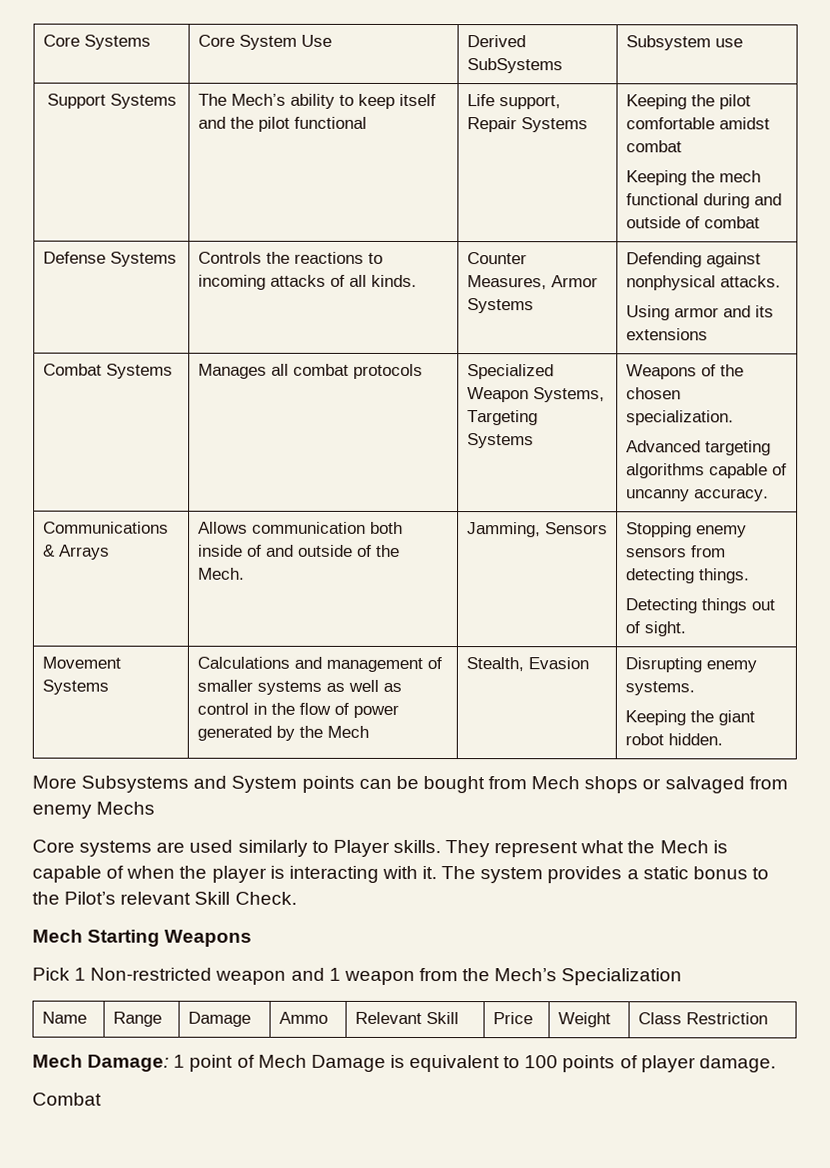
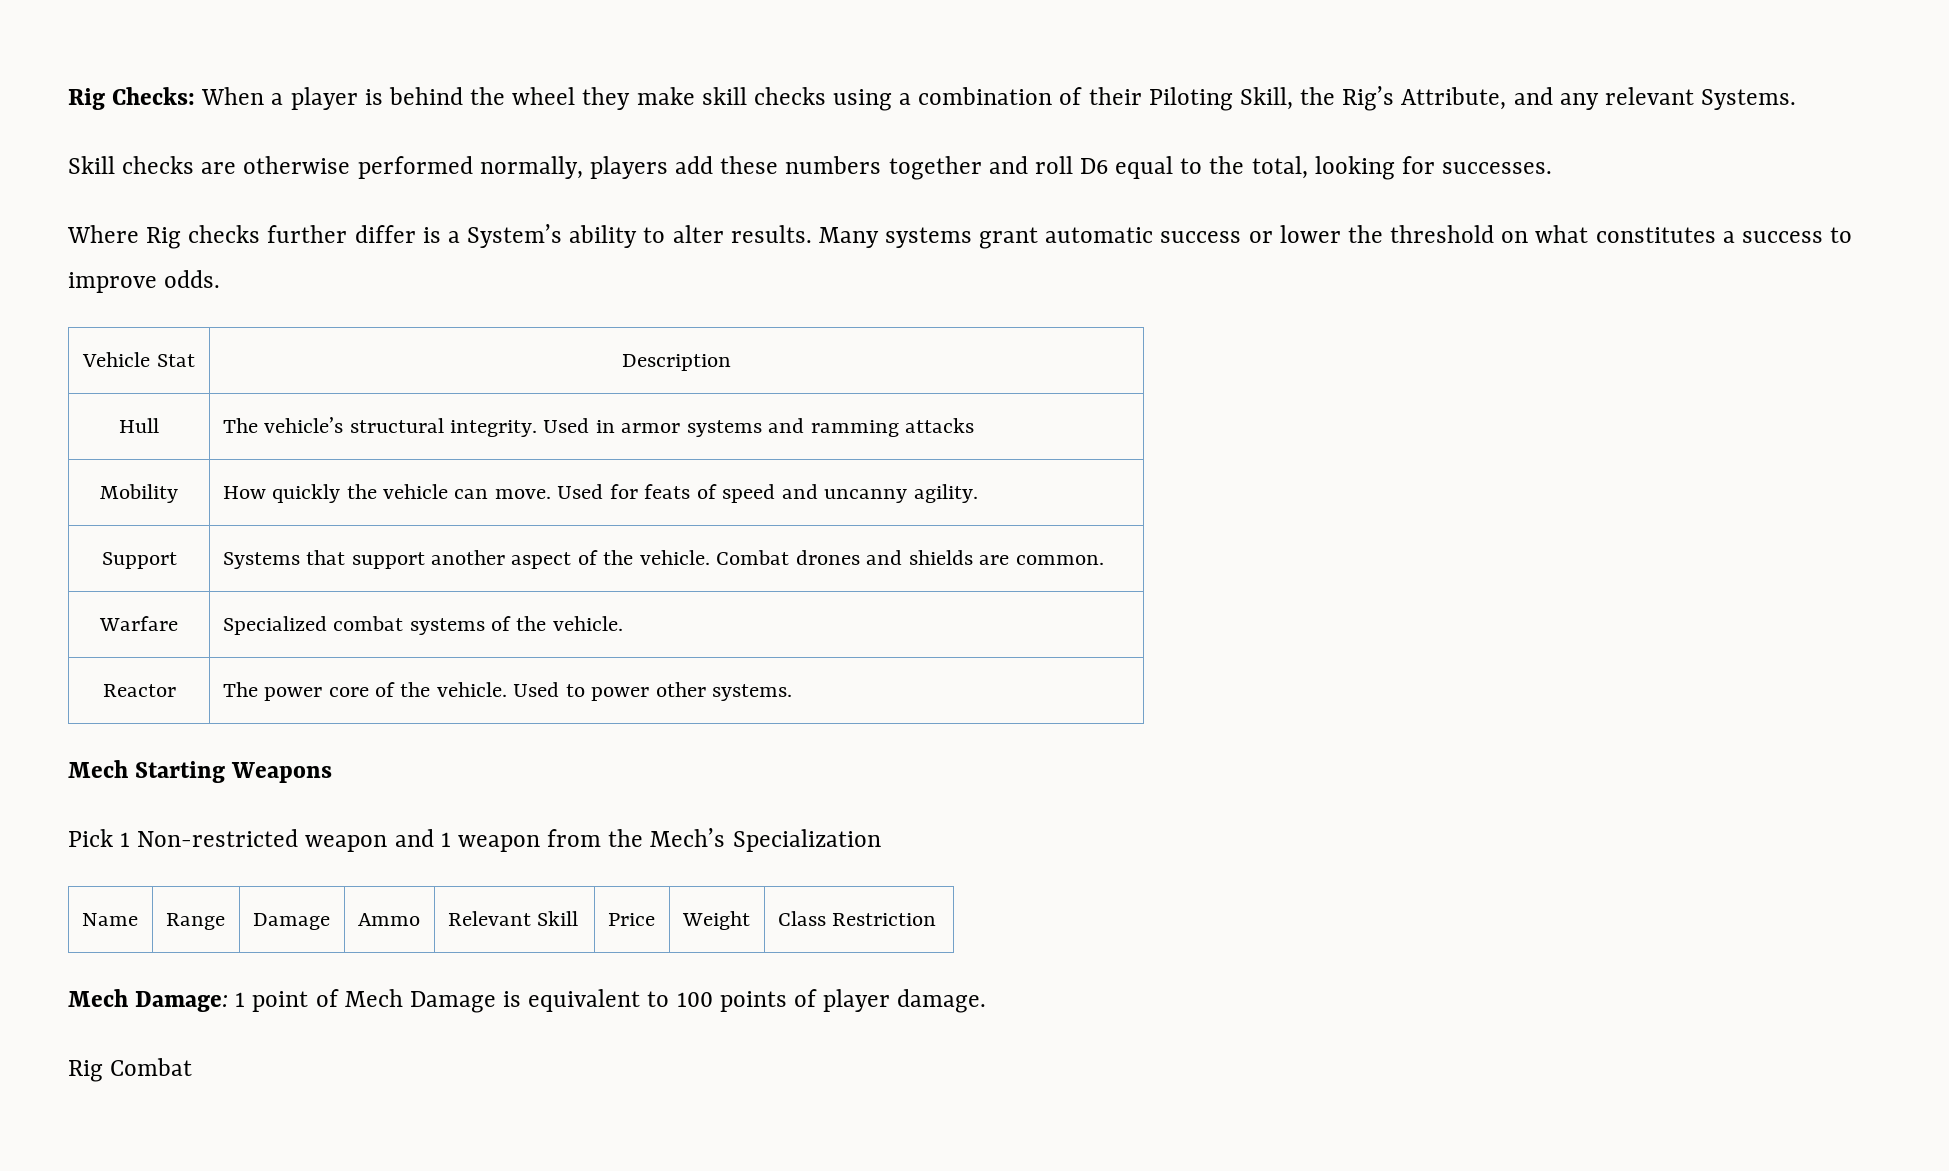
[42,34,151,50] [197,34,332,50] [466,35,526,48] [466,58,563,74] [625,35,743,51] Core Systems | Core System Use | Derived SubSystems | Subsystem use -> [68,86,1797,111] [68,156,1553,180] [67,224,1853,249] [68,270,221,293] [82,352,195,367] [622,354,732,371] [119,418,159,433] [222,417,975,437] [100,484,178,503] [222,484,978,503] Rig Checks: When a player is behind the wheel they make skill checks using a combination of their Piloting Skill, the Rig’s Attribute, and any relevant Systems. // Skill checks are otherwise performed normally, players add these numbers together and roll D6 equal to the total, looking for successes. // Where Rig checks further differ is a System’s ability to alter results. Many systems grant automatic success or lower the threshold on what constitutes a success to improve odds. // Vehicle Stat | Description // Hull | The vehicle’s structural integrity. Used in armor systems and ramming attacks // Mobility | How quickly the vehicle can move. Used for feats of speed and uncanny agility.
[109,93,177,109] [197,93,436,109] [197,116,367,132] [466,94,561,110] [466,117,588,133] [625,94,751,110] [625,117,770,130] [625,140,682,153] [625,170,761,186] [625,193,782,209] [625,216,760,229] [42,251,177,267] [197,251,383,264] [197,274,417,290] [466,252,527,265] [466,275,598,290] [466,298,534,314] [625,252,761,268] [625,275,781,291] [625,305,774,321] [625,328,708,341] [42,363,173,379] [197,363,423,380] [466,364,554,380] [466,387,605,403] [466,410,538,426] [466,433,534,449] [625,364,744,380] [625,387,681,400] [625,410,734,426] [625,440,771,456] [625,463,787,479] [625,488,769,502] [42,521,169,534] [42,544,110,560] [197,521,403,534] [197,544,400,557] [197,567,245,580] [466,522,608,538] [625,522,747,538] [625,545,726,558] [625,568,750,584] [624,598,775,614] [624,621,686,637] [41,656,121,669] [41,679,109,695] [196,656,442,673] [196,679,402,695] [196,702,399,718] [196,725,369,741] [465,657,589,672] [624,657,757,673] [624,681,695,696] [624,710,755,726] [624,733,723,746] [32,775,788,794] [32,801,156,819] [32,839,728,858] [32,865,769,884] [32,891,297,905] Systems | The Mech’s ability to keep itself and the pilot functional | Life support, Repair Systems | Keeping the pilot comfortable amidst combat // Keeping the mech functional during and outside of combat // Defense Systems | Controls the reactions to incoming attacks of all kinds. | Counter Measures, Armor Systems | Defending against nonphysical attacks. // Using armor and its extensions // Combat Systems | Manages all combat protocols | Specialized Weapon Systems, Targeting Systems | Weapons of the chosen specialization. // Advanced targeting algorithms capable of uncanny accuracy. // Communications & Arrays | Allows communication both inside of and outside of the Mech. | Jamming, Sensors | Stopping enemy sensors from detecting things. // Detecting things out of sight. // Movement Systems | Calculations and management of smaller systems as well as control in the flow of power generated by the Mech | Stealth, Evasion | Disrupting enemy systems. // Keeping the giant robot hidden. // More Subsystems and System points can be bought from Mech shops or salvaged from enemy Mechs // Core systems are used similarly to Player skills. They represent what the Mech is capable of when the player is interacting with it. The system provides a static bonus to the Pilot’s relevant Skill Check. -> [222,550,1104,569] [99,616,178,631] [222,616,623,635] [102,684,176,697] [222,682,793,701] | Systems that support another aspect of the vehicle. Combat drones and shields are common. // Warfare | Specialized combat systems of the vehicle. // Reactor | The power core of the vehicle. Used to power other systems.
(776, 1064) none -> [68,1060,103,1082] Rig

